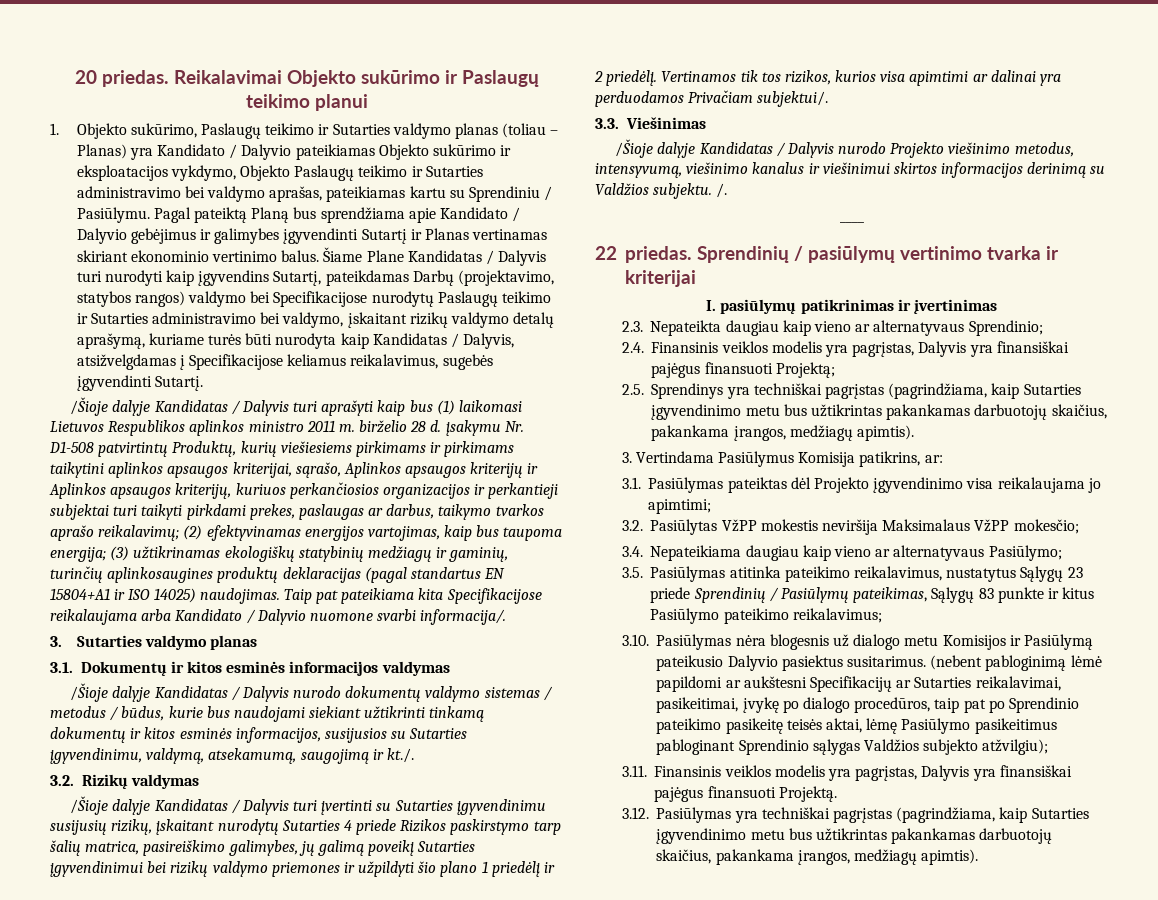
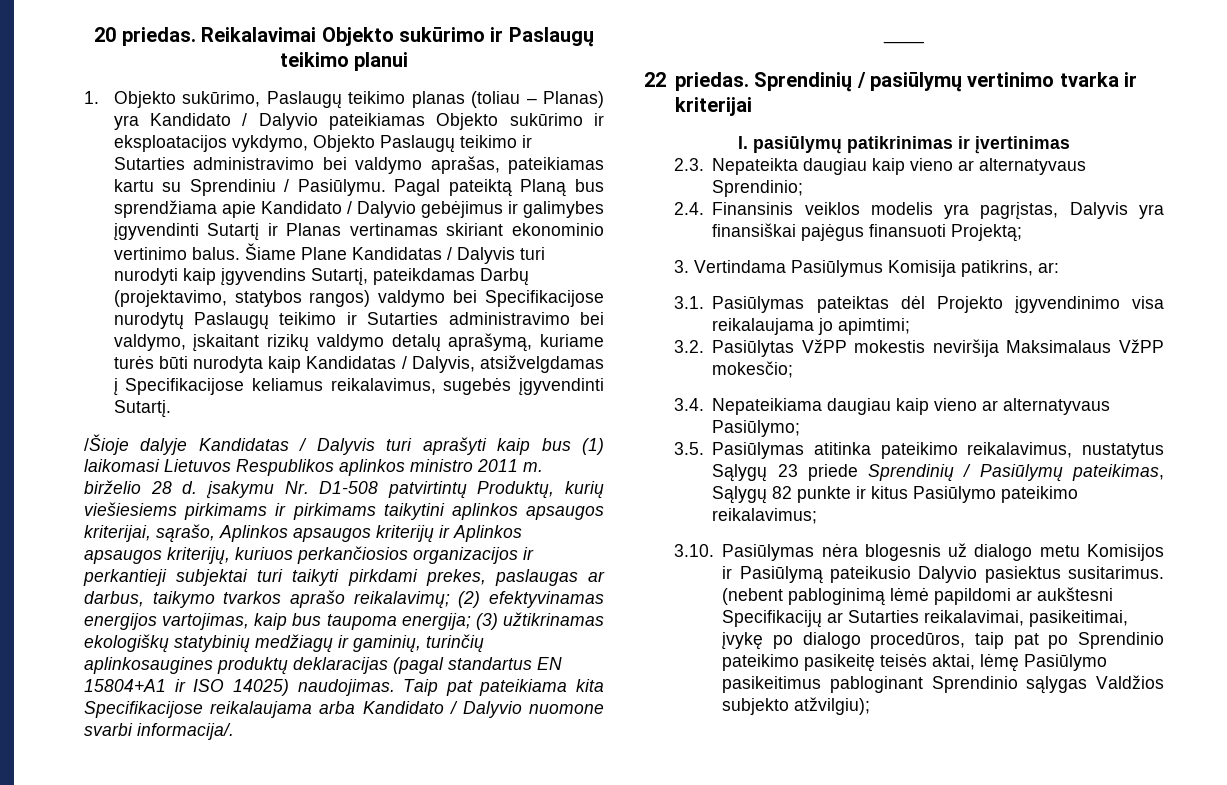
[318,123,451,139] ir Sutarties valdymo -> (406, 97) none
[50,635,258,650] [50,661,450,676] [70,683,553,702] [50,706,485,722] [50,727,468,743] [50,748,414,764] [50,774,199,789] [70,796,546,815] [50,819,561,835] [50,840,476,856] [50,861,556,877] [594,70,1062,86] [595,90,829,107] [595,117,706,129] [615,139,1074,158] [595,162,1106,178] [595,183,728,199] // 3. Sutarties valdymo planas // 3.1. Dokumentų ir kitos esminės informacijos valdymas // /Šioje dalyje Kandidatas / Dalyvis nurodo dokumentų valdymo sistemas / metodus / būdus, kurie bus naudojami siekiant užtikrinti tinkamą dokumentų ir kitos esminės informacijos, susijusios su Sutarties įgyvendinimu, valdymą, atsekamumą, saugojimą ir kt./. // 3.2. Rizikų valdymas // /Šioje dalyje Kandidatas / Dalyvis turi įvertinti su Sutarties įgyvendinimu susijusių rizikų, įskaitant nurodytų Sutarties 4 priede Rizikos paskirstymo tarp šalių matrica, pasireiškimo galimybes, jų galimą poveikį Sutarties įgyvendinimui bei rizikų valdymo priemones ir užpildyti šio plano 1 priedėlį ir 2 priedėlį. Vertinamos tik tos rizikos, kurios visa apimtimi ar dalinai yra perduodamos Privačiam subjektui/. // 3.3. Viešinimas // /Šioje dalyje Kandidatas / Dalyvis nurodo Projekto viešinimo metodus, intensyvumą, viešinimo kanalus ir viešinimui skirtos informacijos derinimą su Valdžios subjektu. /. -> (234, 731) none
[621,383,1081,399] [651,404,1107,420] [651,425,914,441] // 2.5. Sprendinys yra techniškai pagrįstas (pagrindžiama, kaip Sutarties įgyvendinimo metu bus užtikrintas pakankamas darbuotojų skaičius, pakankama įrangos, medžiagų apimtis). -> (1023, 233) none
[978,588,994,599] 83 -> [772,486,793,499] 82
[621,765,1072,781] [654,786,837,802] [621,807,1089,823] [656,828,1053,844] [656,849,979,865] // 3.11. Finansinis veiklos modelis yra pagrįstas, Dalyvis yra finansiškai pajėgus finansuoti Projektą. // 3.12. Pasiūlymas yra techniškai pagrįstas (pagrindžiama, kaip Sutarties įgyvendinimo metu bus užtikrintas pakankamas darbuotojų skaičius, pakankama įrangos, medžiagų apimtis). -> (871, 706) none

